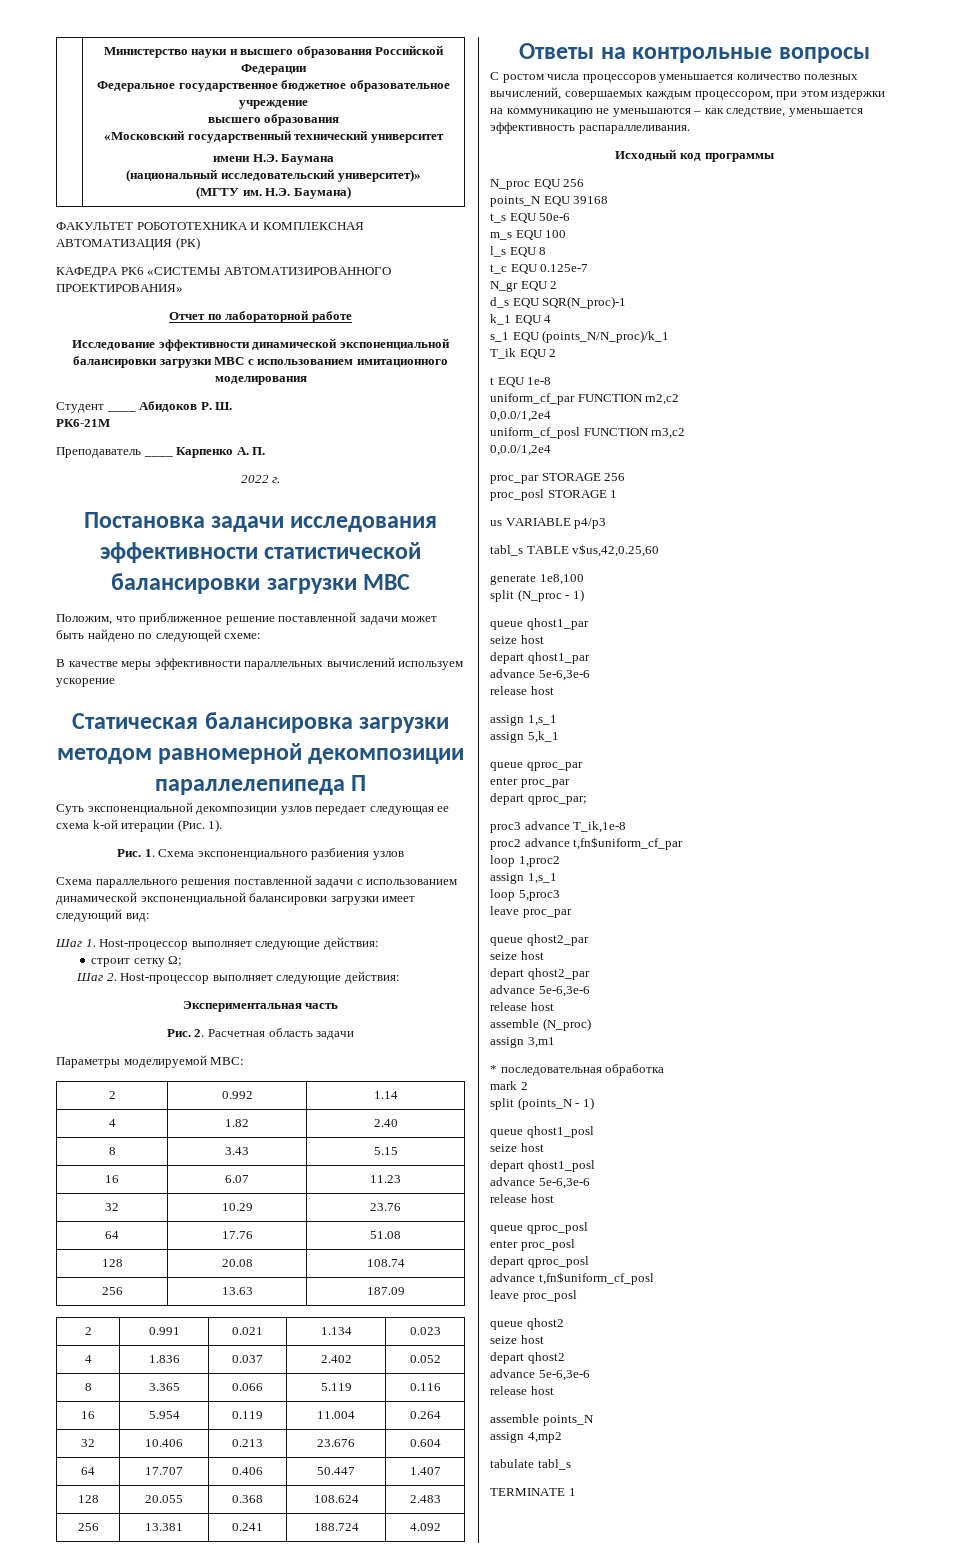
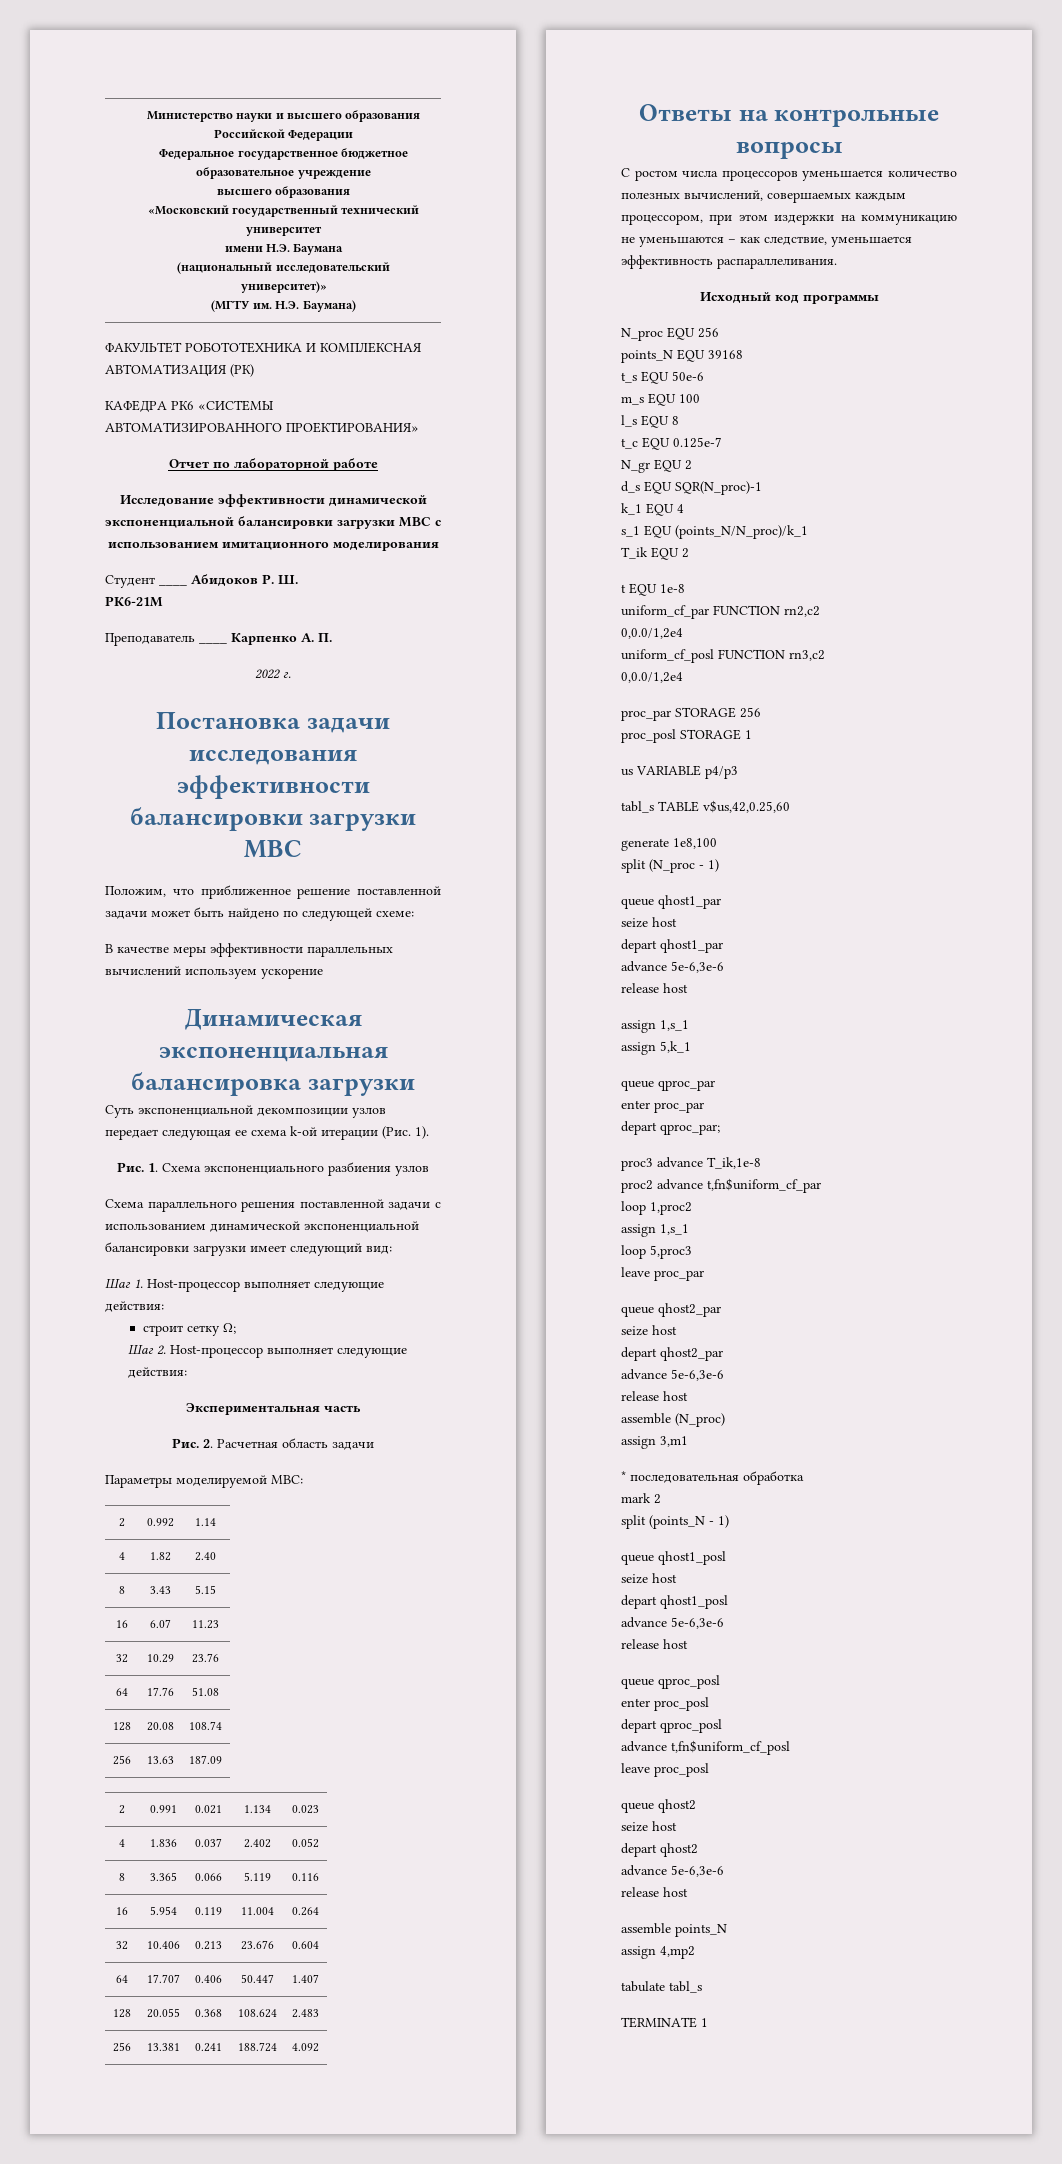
[264,542,422,559] статистической -> (370, 787) none
[72,713,199,729] Статическая -> [184,1009,362,1030] [158,1046,388,1062] Динамическая экспоненциальная
[56,743,465,764] [154,775,367,795] методом равномерной декомпозиции параллелепипеда П -> (415, 1087) none

